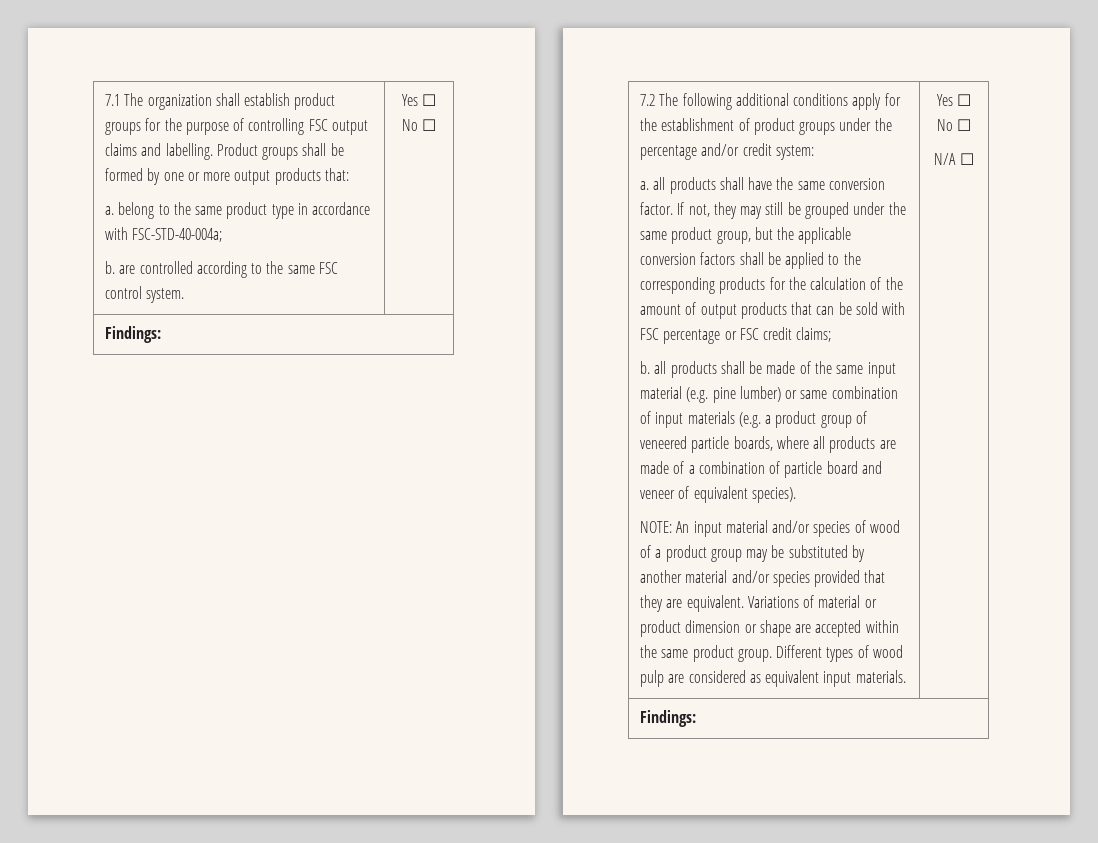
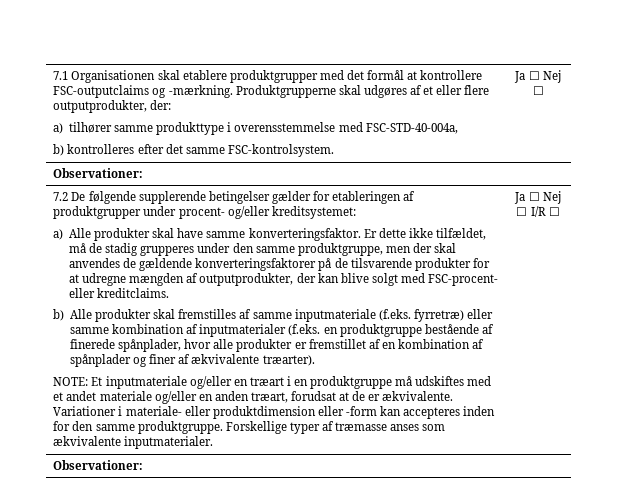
[124,93,336,110] [104,118,369,135] [104,143,344,160] [104,168,350,185] [104,202,371,219] [104,227,223,242] [104,261,339,278] [104,286,185,303] [401,94,437,106] [401,119,437,131] [104,326,161,343] The organization shall establish product groups for the purpose of controlling FSC output claims and labelling. Product groups shall be formed by one or more output products that: // a. belong to the same product type in accordance with FSC-STD-40-004a; // b. are controlled according to the same FSC control system. | Yes ☐ No ☐ // Findings: -> [71,70,483,83] [53,85,490,98] [53,100,172,113] [53,122,458,135] [53,144,334,157] [514,70,561,83] [532,86,544,95] [53,168,144,178] Organisationen skal etablere produktgrupper med det formål at kontrollere FSC-outputclaims og -mærkning. Produktgrupperne skal udgøres af et eller flere outputprodukter, der: // a) tilhører samme produkttype i overensstemmelse med FSC-STD-40-004a, // b) kontrolleres efter det samme FSC-kontrolsystem. | Ja ☐ Nej ☐ // Observationer:
[659,93,901,110] [639,118,892,135] [639,143,814,160] [639,177,886,194] [639,202,906,219] [639,227,852,244] [639,252,861,269] [639,277,903,294] [639,302,906,319] [639,327,832,344] [639,361,896,378] [639,386,898,403] [639,411,868,428] [639,436,896,453] [639,461,883,478] [639,486,796,503] [639,520,901,537] [639,545,866,562] [639,570,886,587] [639,595,877,612] [639,620,899,637] [639,645,904,662] [639,670,906,687] [936,94,972,106] [936,119,972,131] [934,153,974,165] [639,710,696,727] The following additional conditions apply for the establishment of product groups under the percentage and/or credit system: // a. all products shall have the same conversion factor. If not, they may still be grouped under the same product group, but the applicable conversion factors shall be applied to the corresponding products for the calculation of the amount of output products that can be sold with FSC percentage or FSC credit claims; // b. all products shall be made of the same input material (e.g. pine lumber) or same combination of input materials (e.g. a product group of veneered particle boards, where all products are made of a combination of particle board and veneer of equivalent species). // NOTE: An input material and/or species of wood of a product group may be substituted by another material and/or species provided that they are equivalent. Variations of material or product dimension or shape are accepted within the same product group. Different types of wood pulp are considered as equivalent input materials. | Yes ☐ No ☐ // N/A ☐ // Findings: -> [71,191,416,204] [53,206,356,219] [53,228,487,241] [69,243,457,256] [69,258,490,271] [69,273,499,286] [69,288,170,298] [53,309,494,322] [70,324,494,337] [70,339,485,352] [70,354,315,367] [53,376,492,389] [53,391,454,404] [53,406,496,419] [53,421,446,434] [53,436,214,449] [514,191,561,204] [516,206,560,217] [53,460,144,470] De følgende supplerende betingelser gælder for etableringen af produktgrupper under procent- og/eller kreditsystemet: // a) Alle produkter skal have samme konverteringsfaktor. Er dette ikke tilfældet, må de stadig grupperes under den samme produktgruppe, men der skal anvendes de gældende konverteringsfaktorer på de tilsvarende produkter for at udregne mængden af outputprodukter, der kan blive solgt med FSC-procent- eller kreditclaims. // b) Alle produkter skal fremstilles af samme inputmateriale (f.eks. fyrretræ) eller samme kombination af inputmaterialer (f.eks. en produktgruppe bestående af finerede spånplader, hvor alle produkter er fremstillet af en kombination af spånplader og finer af ækvivalente træarter). // NOTE: Et inputmateriale og/eller en træart i en produktgruppe må udskiftes med et andet materiale og/eller en anden træart, forudsat at de er ækvivalente. Variationer i materiale- eller produktdimension eller -form kan accepteres inden for den samme produktgruppe. Forskellige typer af træmasse anses som ækvivalente inputmaterialer. | Ja ☐ Nej ☐ I/R ☐ // Observationer:

